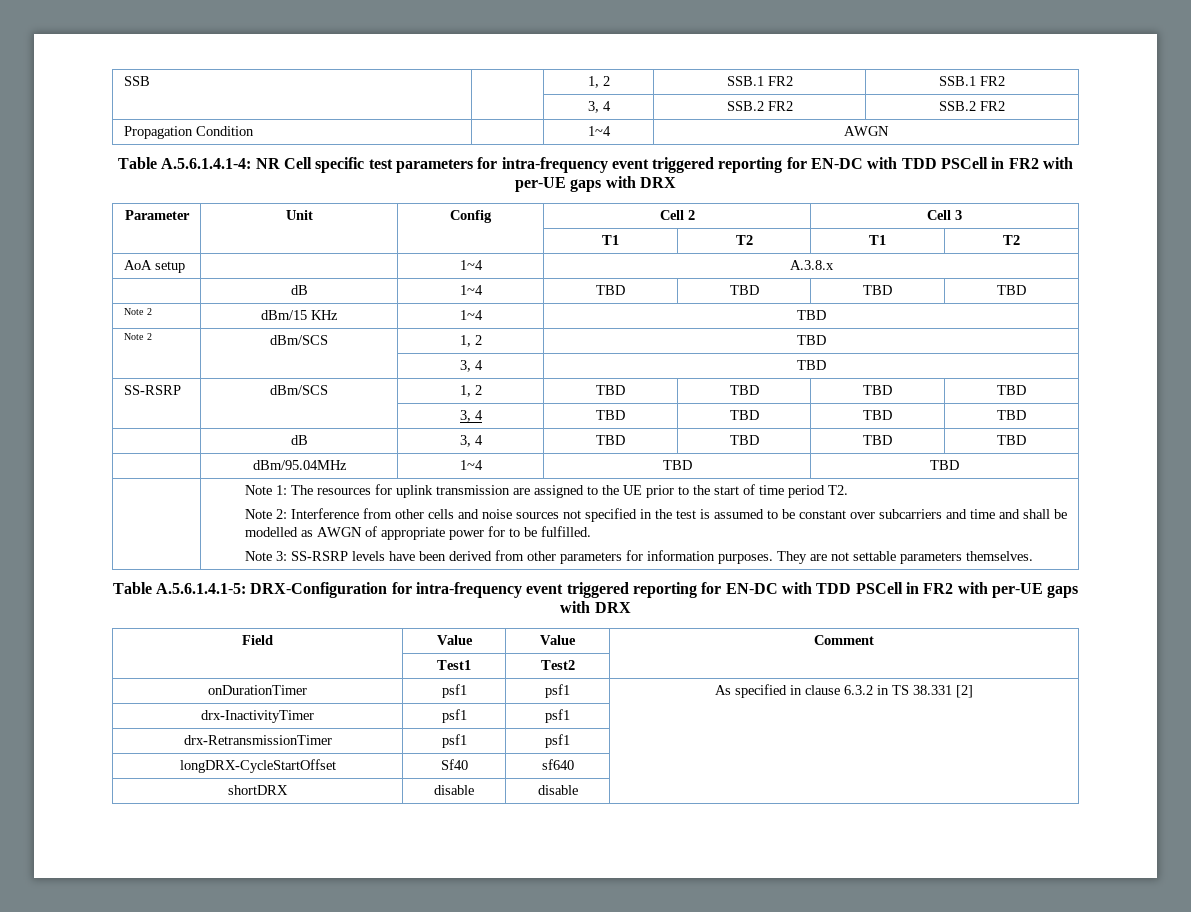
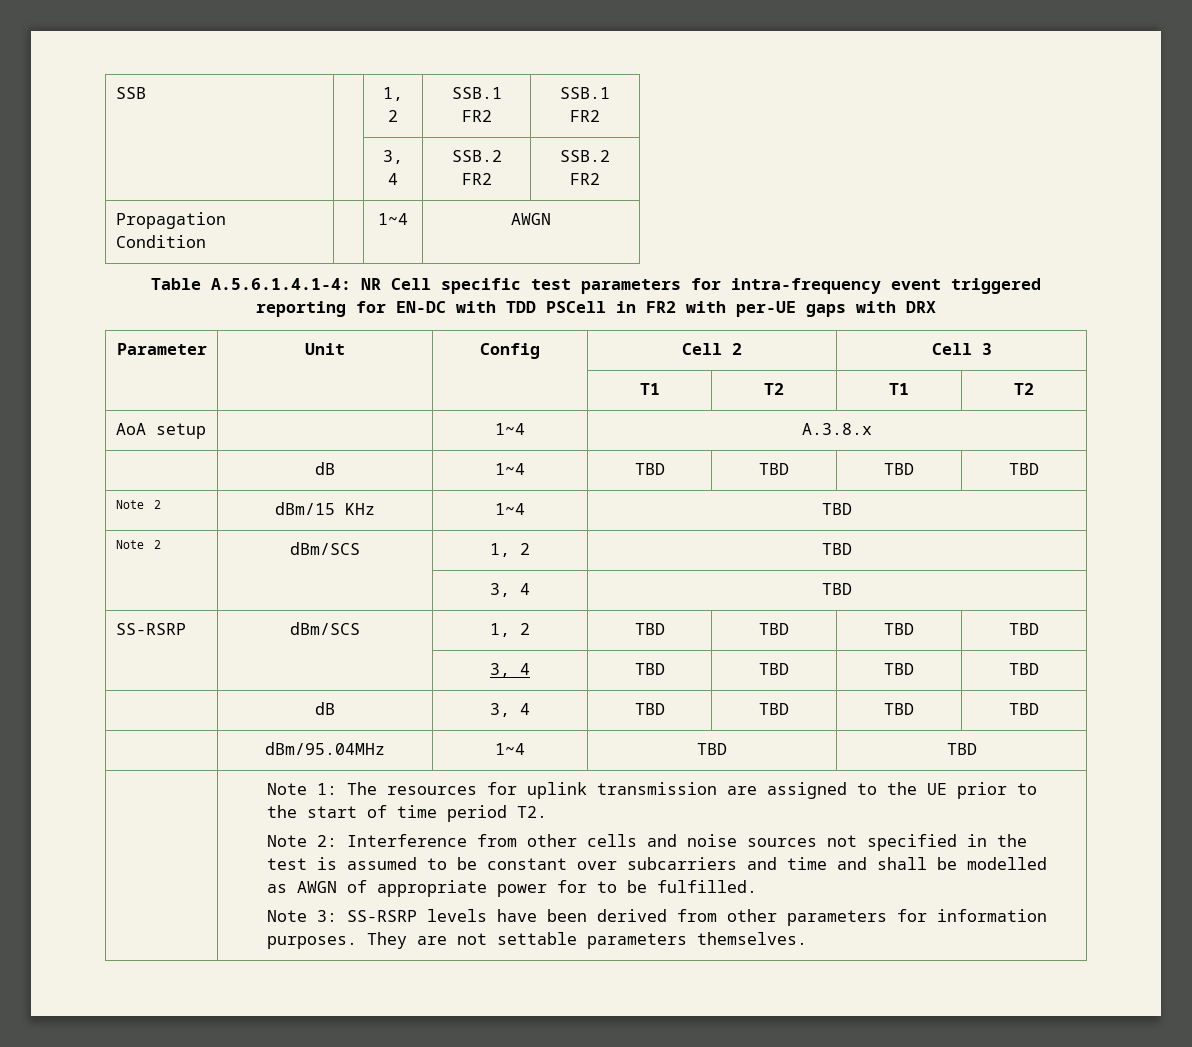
[112,582,1079,598] [560,601,631,613] [242,635,273,645] [436,635,473,645] [540,635,576,645] [814,635,874,645] [437,660,471,670] [540,660,575,670] [208,685,307,695] [441,684,467,698] [545,684,570,698] [715,684,973,698] [201,710,314,723] [441,709,467,723] [545,709,570,723] [183,735,332,745] [441,734,467,748] [545,734,570,748] [179,759,336,773] [440,759,468,770] [541,759,574,770] [228,785,288,795] [434,785,474,795] [537,785,578,795] // Table A.5.6.1.4.1-5: DRX-Configuration for intra-frequency event triggered reporting for EN-DC with TDD PSCell in FR2 with per-UE gaps with DRX // Field | Value | Value | Comment // | Test1 | Test2 | // onDurationTimer | psf1 | psf1 | As specified in clause 6.3.2 in TS 38.331 [2] // drx-InactivityTimer | psf1 | psf1 | // drx-RetransmissionTimer | psf1 | psf1 | // longDRX-CycleStartOffset | Sf40 | sf640 | // shortDRX | disable | disable | -> (808, 938) none

